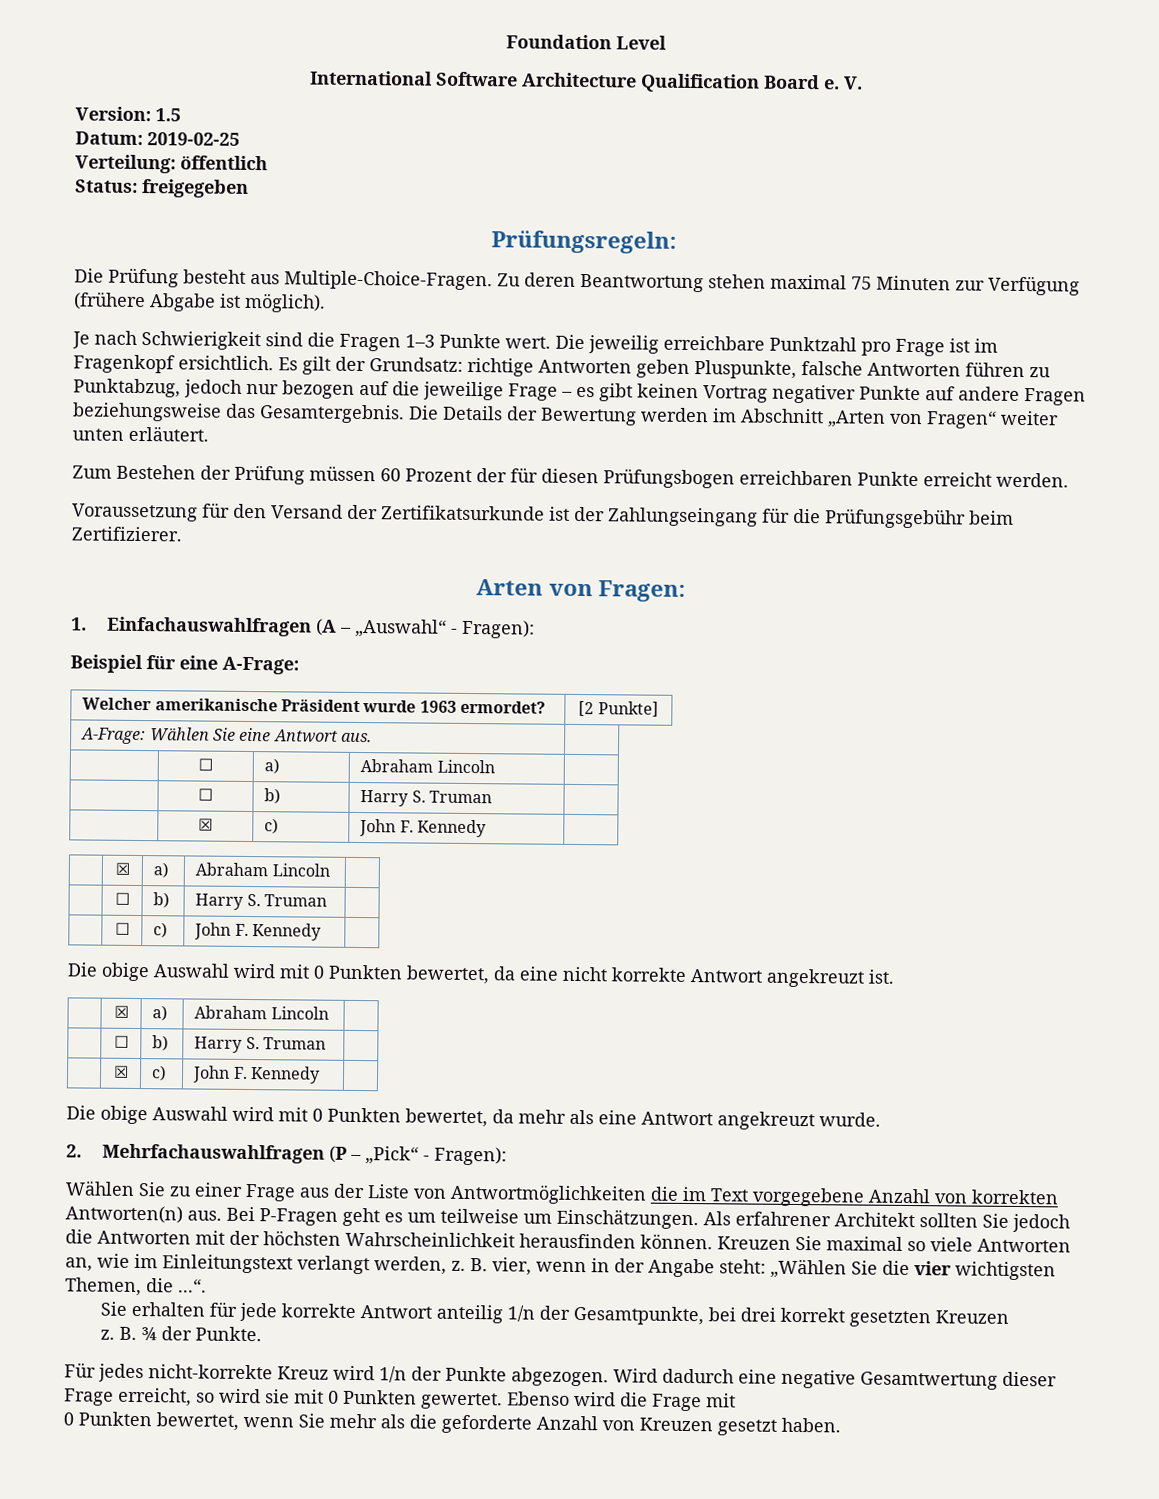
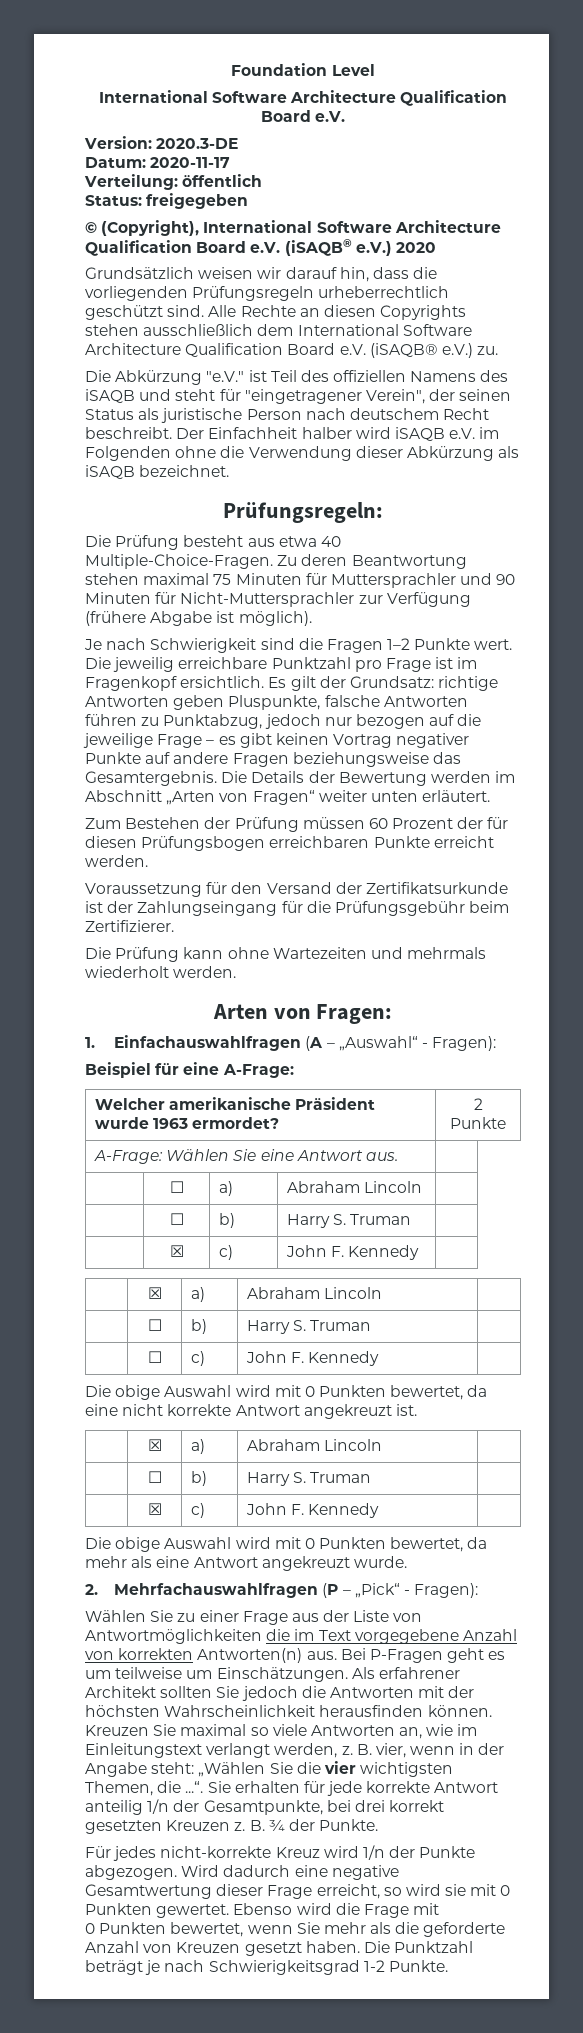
[823,76,863,90] e. V. -> [315,111,346,122] e.V.
[155,108,181,122] 1.5 -> [156,138,239,149] 2020.3-DE
[147,132,240,146] 2019-02-25 -> [150,157,231,168] 2020-11-17
(249, 188) none -> [85,220,501,236] [85,239,436,256] [85,267,438,282] [85,286,450,301] [85,305,467,320] [85,324,472,336] [85,343,499,358] [85,370,509,385] [85,389,512,404] [85,408,490,423] [85,427,500,441] [85,446,520,461] [85,465,230,479] // © (Copyright), International Software Architecture Qualification Board e.V. (iSAQB® e.V.) 2020 // Grundsätzlich weisen wir darauf hin, dass die vorliegenden Prüfungsregeln urheberrechtlich geschützt sind. Alle Rechte an diesen Copyrights stehen ausschließlich dem International Software Architecture Qualification Board e.V. (iSAQB® e.V.) zu. // Die Abkürzung "e.V." ist Teil des offiziellen Namens des iSAQB und steht für "eingetragener Verein", der seinen Status als juristische Person nach deutschem Recht beschreibt. Der Einfachheit halber wird iSAQB e.V. im Folgenden ohne die Verwendung dieser Abkürzung als iSAQB bezeichnet.
(280, 279) none -> [278,536,341,547] etwa 40
(951, 283) none -> [305,573,516,588] [85,592,355,607] für Muttersprachler und 90 Minuten für Nicht-Muttersprachler
[405,334,435,348] 1–3 -> [387,638,411,650] 1–2
(182, 534) none -> [85,947,487,962] [85,966,237,978] // Die Prüfung kann ohne Wartezeiten und mehrmals wiederholt werden.
[578,700,659,717] [2 Punkte] -> [473,1098,483,1110] [450,1117,506,1129] 2 Punkte
(207, 1285) // -> (204, 1787) none
(1009, 1317) // -> (231, 1825) none
(841, 1425) none -> [363,1941,474,1953] [85,1960,448,1975] Die Punktzahl beträgt je nach Schwierigkeitsgrad 1-2 Punkte.

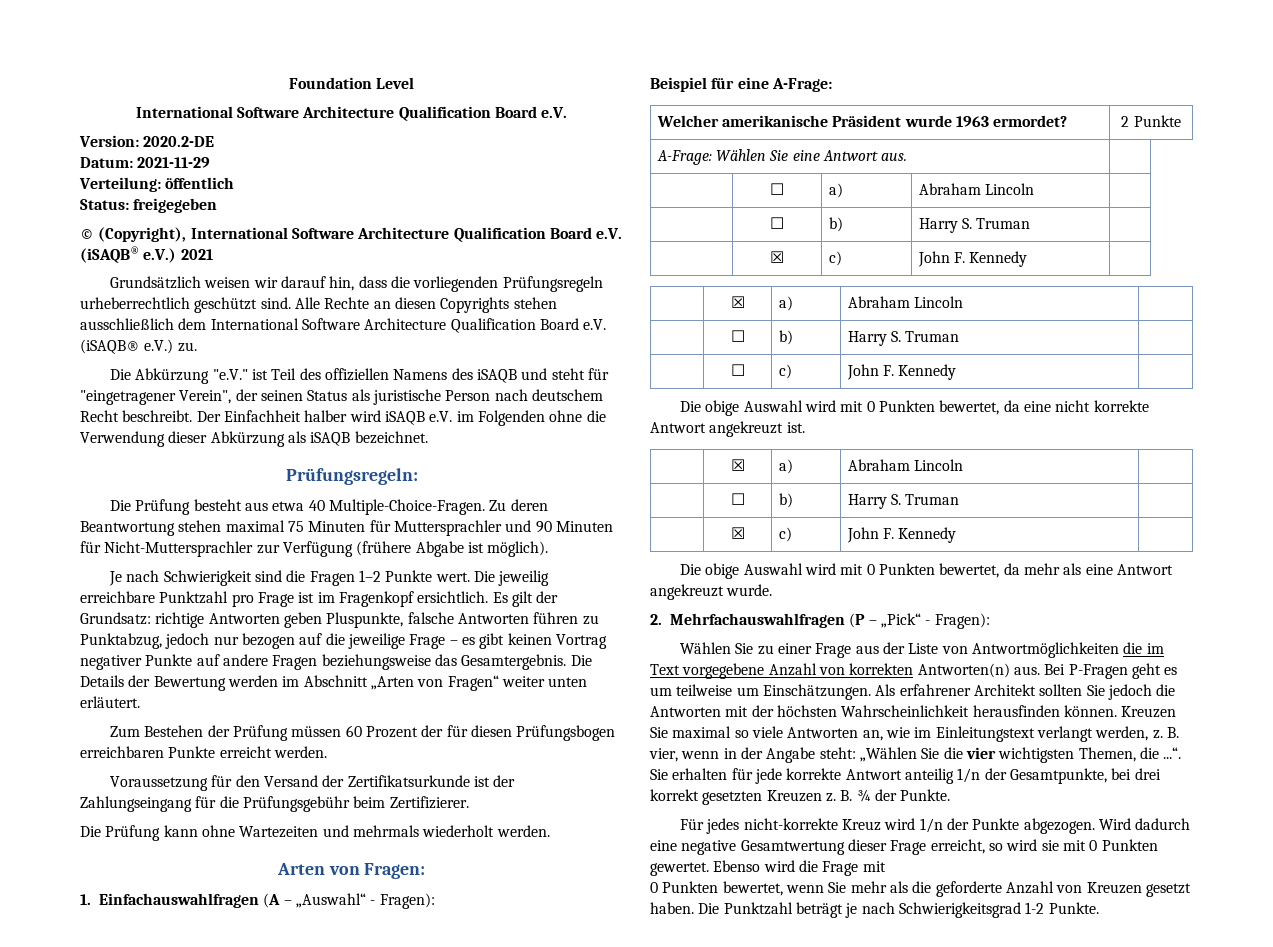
[156,138,239,149] 2020.3-DE -> [143,136,215,147] 2020.2-DE
[150,157,231,168] 2020-11-17 -> [137,157,211,168] 2021-11-29
[395,242,436,253] 2020 -> [180,249,213,260] 2021

